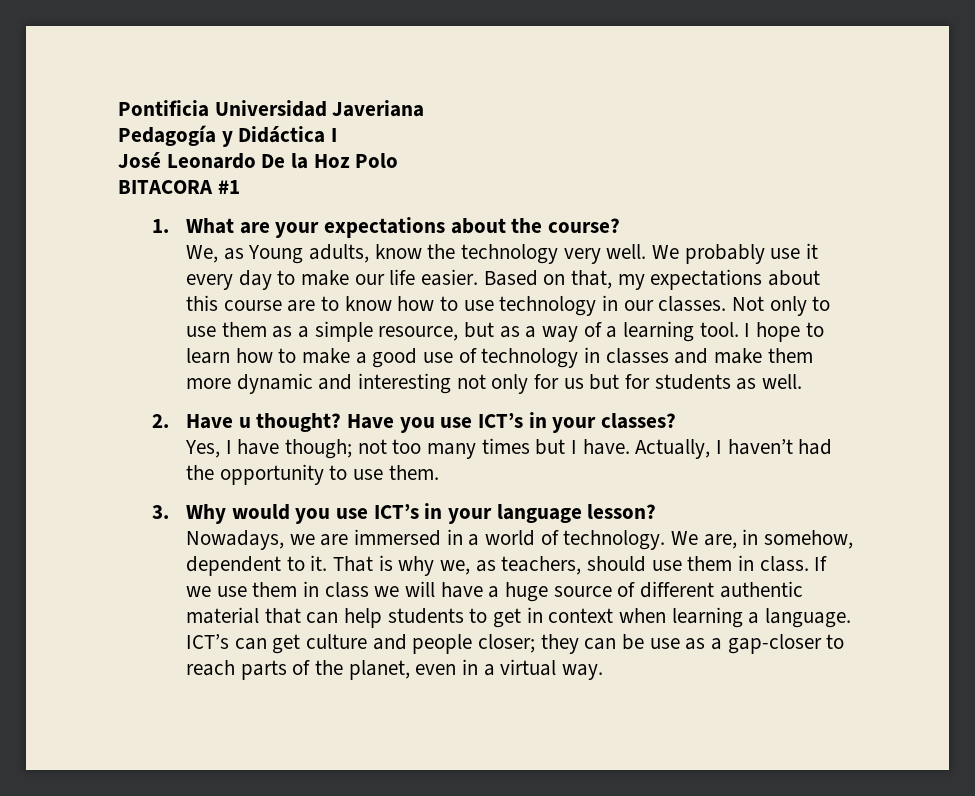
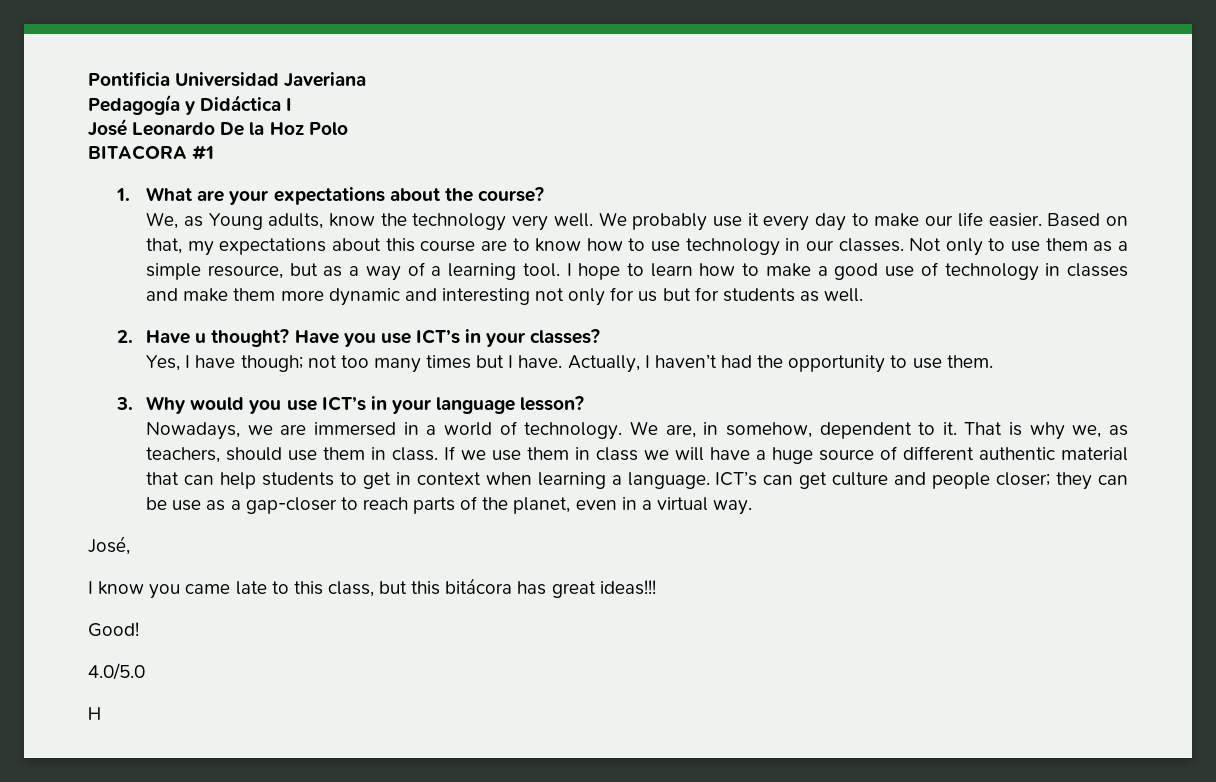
(604, 672) none -> [88,536,130,555] [88,578,656,599] [88,622,139,637] [88,663,145,680] [88,707,101,720] // José, // I know you came late to this class, but this bitácora has great ideas!!! // Good! // 4.0/5.0 // H

